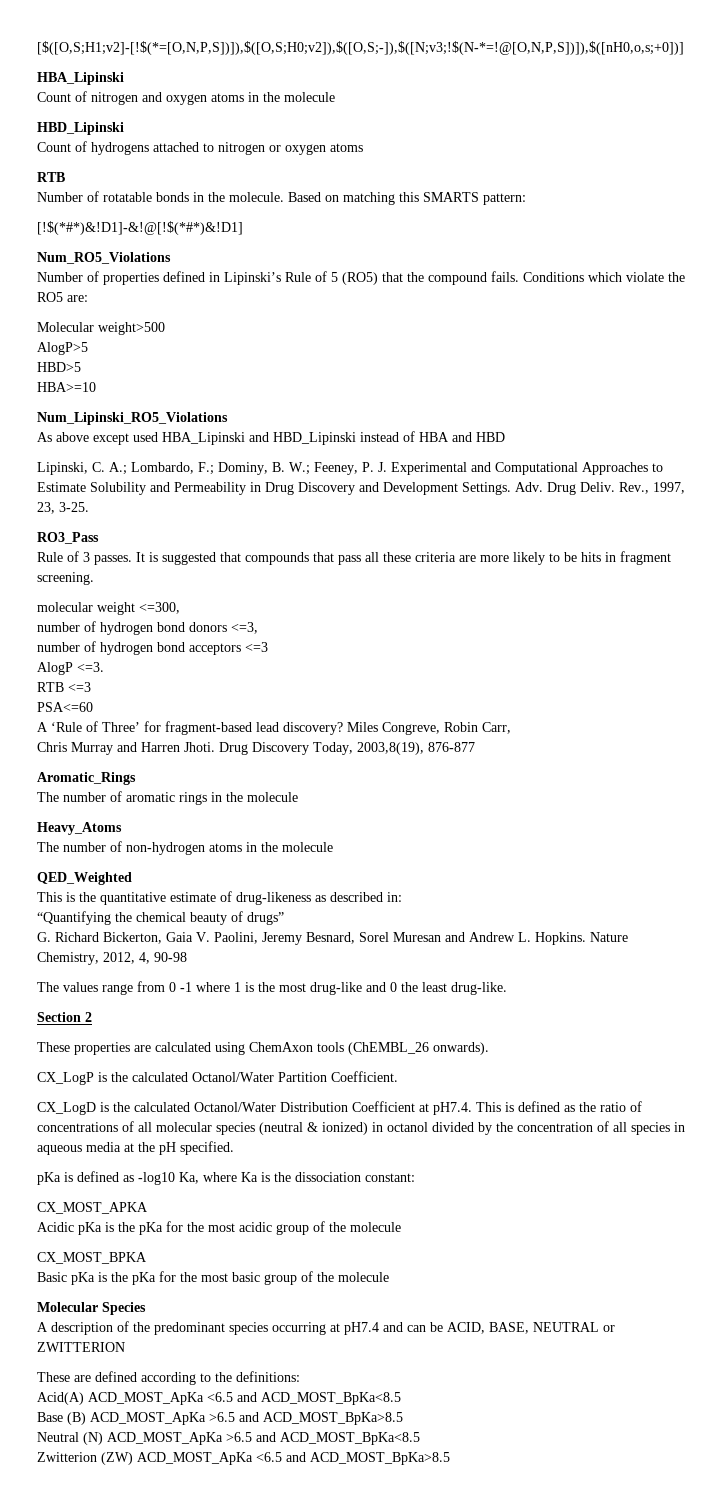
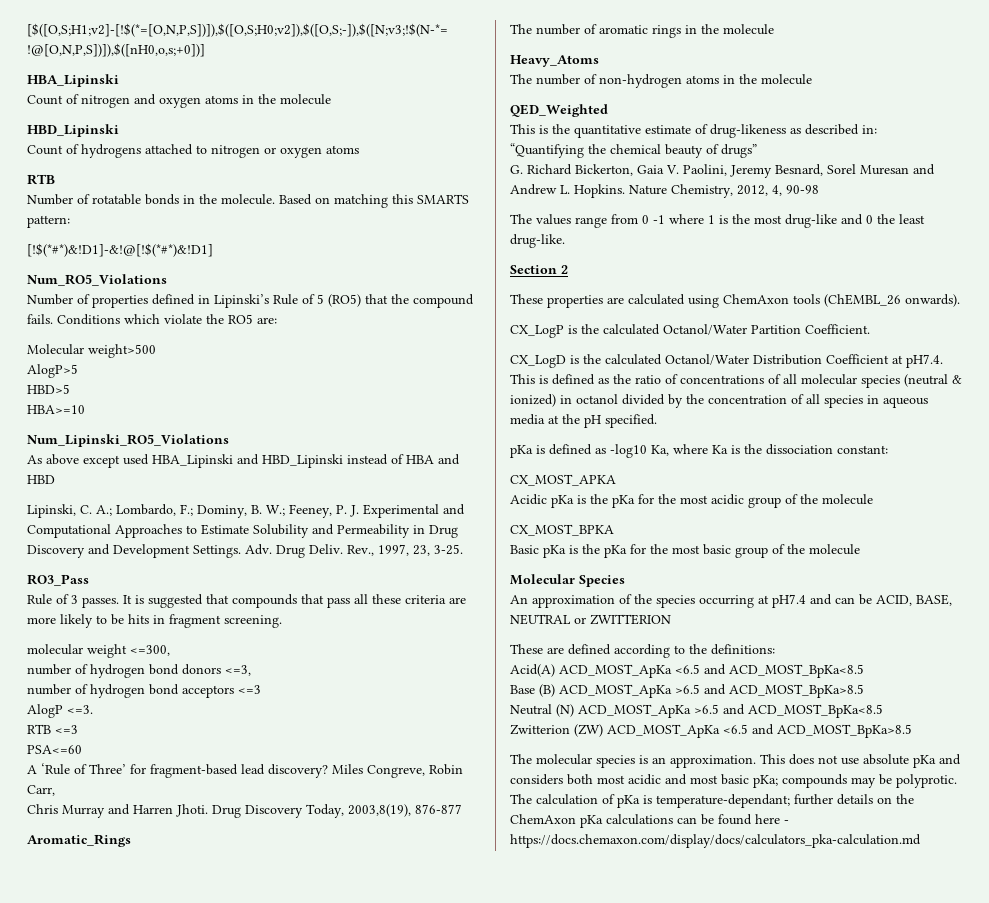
[37,1321,225,1335] A description of the predominant -> [510,594,652,608] An approximation of the
(450, 1458) none -> [510,754,961,768] [510,774,957,788] [510,794,914,808] [510,814,789,828] [510,834,921,848] // The molecular species is an approximation. This does not use absolute pKa and considers both most acidic and most basic pKa; compounds may be polyprotic. The calculation of pKa is temperature-dependant; further details on the ChemAxon pKa calculations can be found here - https://docs.chemaxon.com/display/docs/calculators_pka-calculation.md

